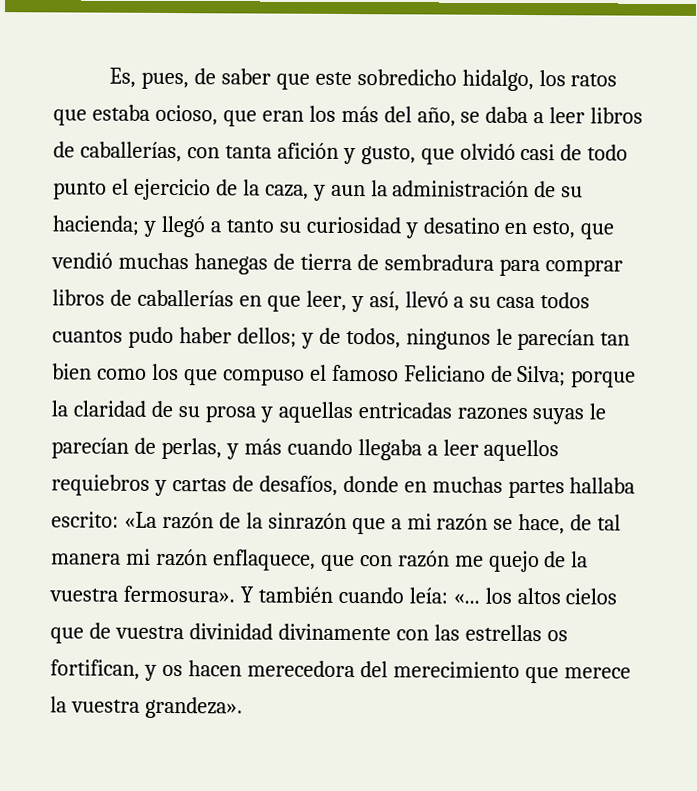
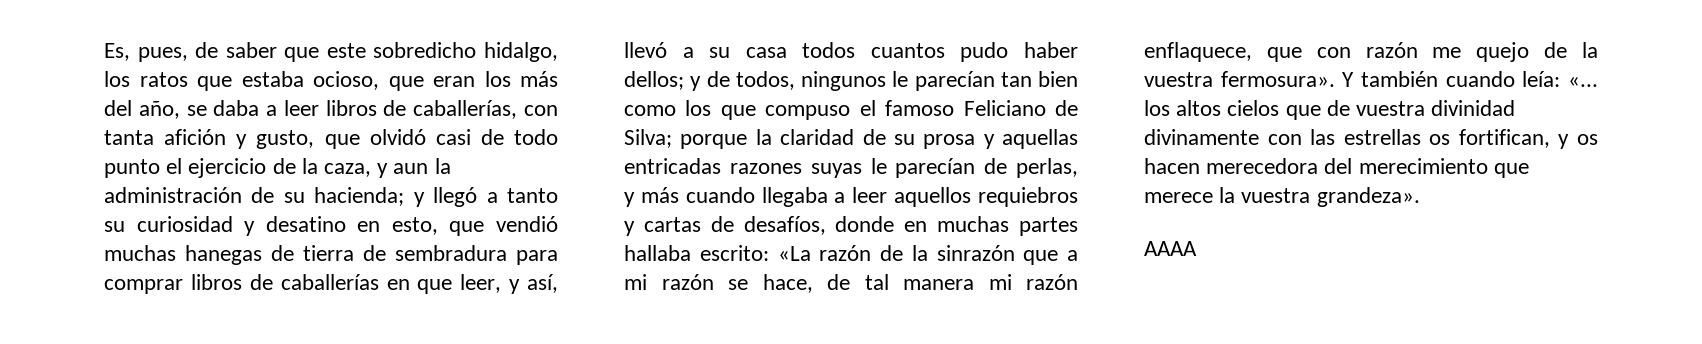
(243, 707) none -> [1144,241,1197,256] // AAAA

